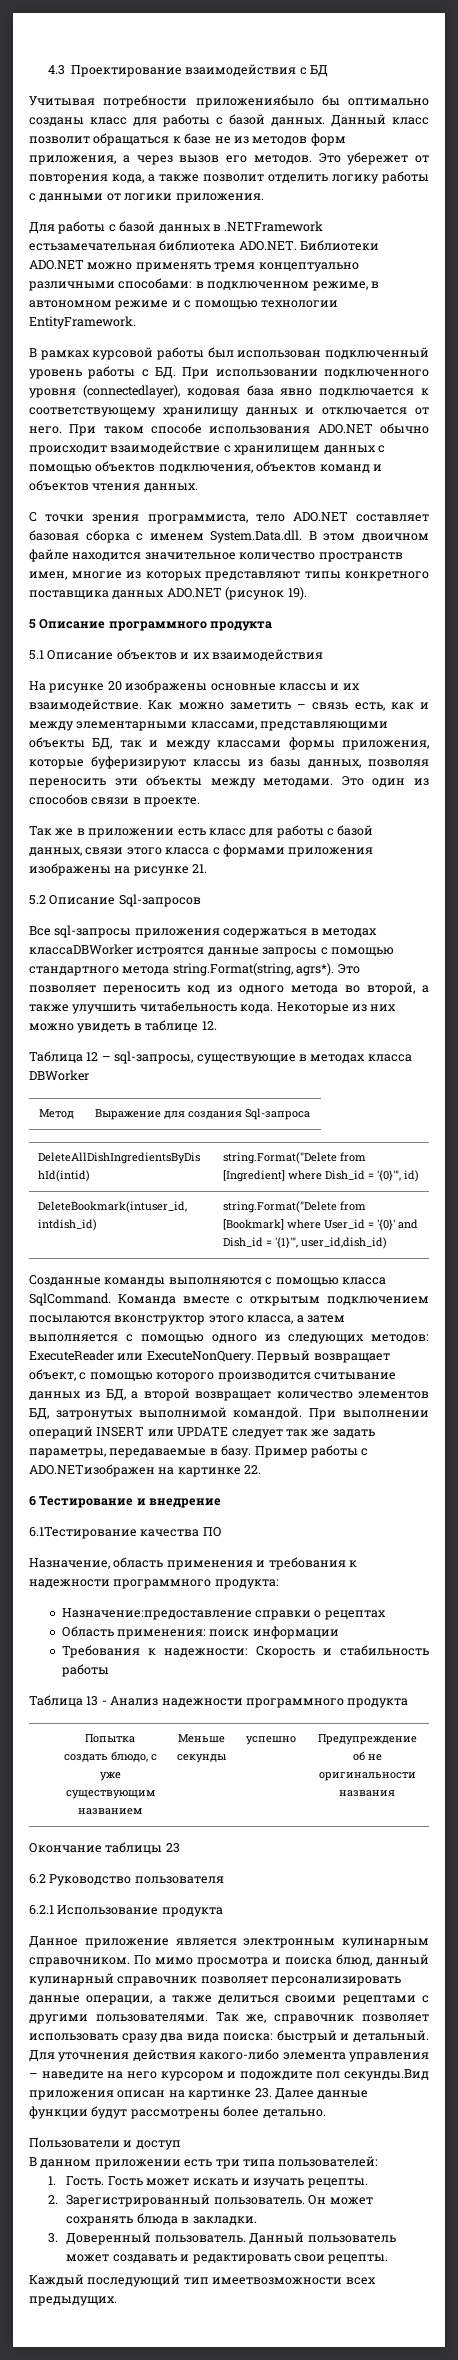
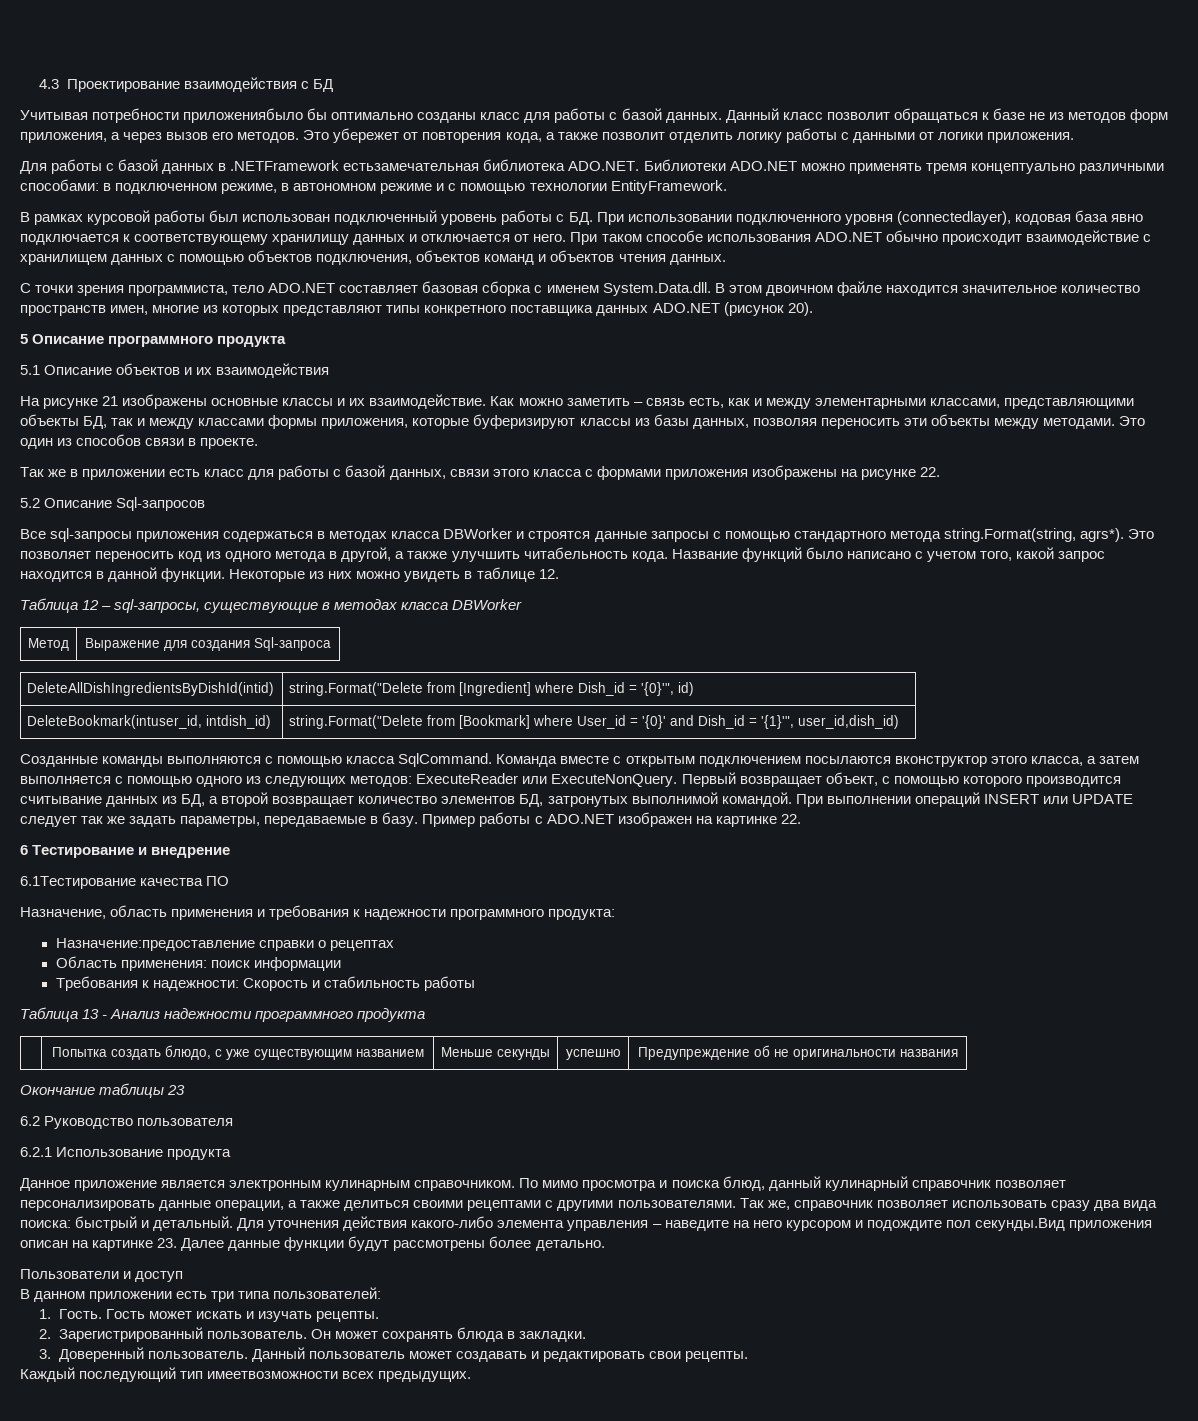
[287,587,307,600] 19). -> [787,302,813,316] 20).
[107,681,122,691] 20 -> [102,396,119,406] 21
[192,864,208,873] 21. -> [919,467,940,477] 22.
[29,944,205,957] классаDBWorker истроятся -> [391,528,591,542] класса DBWorker и строятся
[345,982,415,995] во второй, -> [329,547,392,562] в другой,
(274, 1008) none -> [671,547,1106,562] [20,567,226,582] Название функций было написано с учетом того, какой запрос находится в данной функции.
[29,1464,155,1477] ADO.NETизображен -> [546,812,692,827] ADO.NET изображен

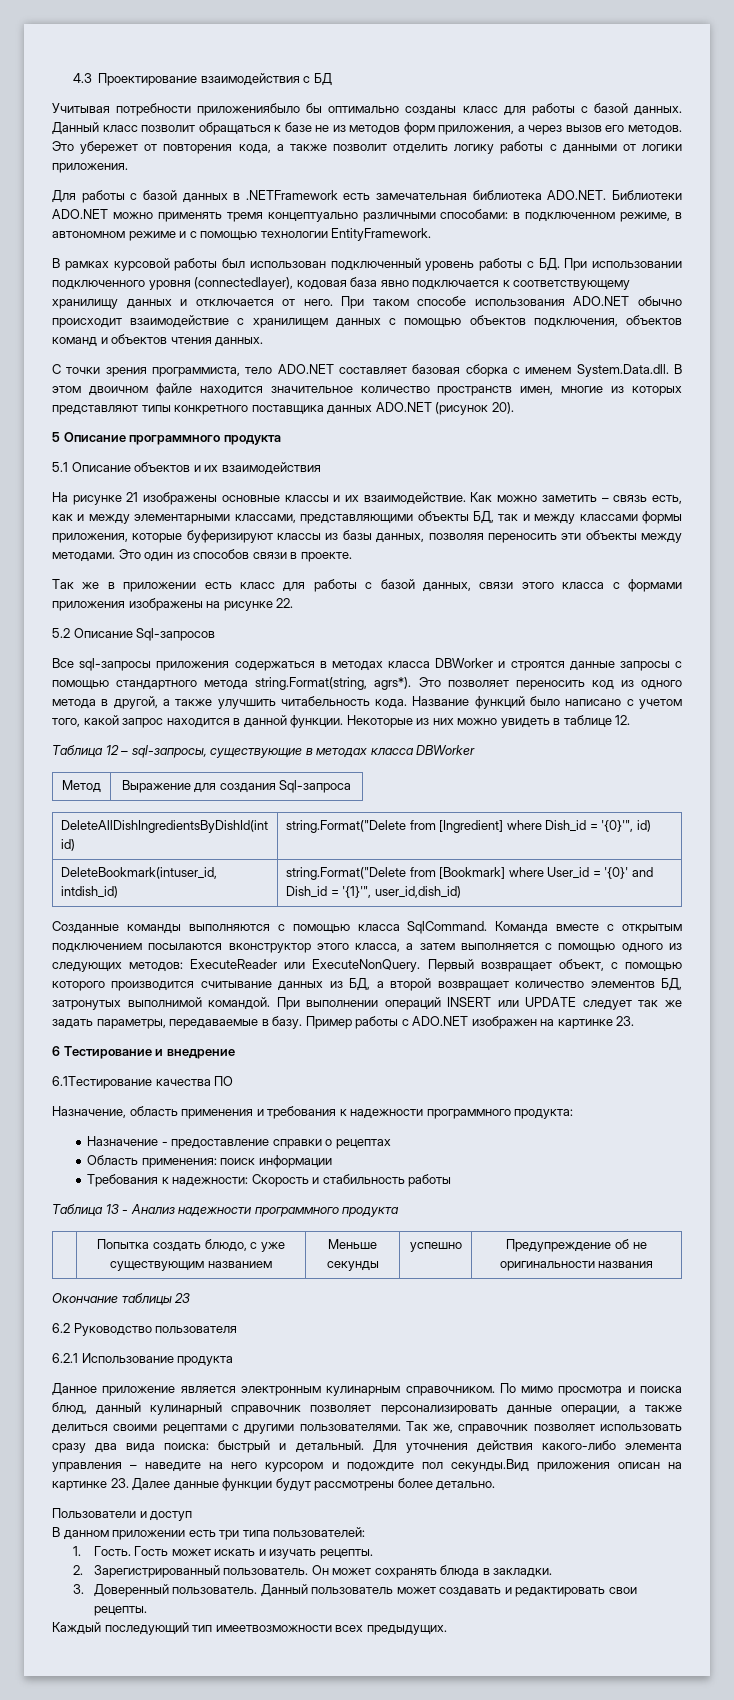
[343,163,480,171] естьзамечательная -> [343,193,468,200] есть замечательная
[780,814,801,824] 22. -> [616,1016,635,1026] 23.
[55,938,255,951] Назначение:предоставление -> [87,1136,270,1149] Назначение - предоставление

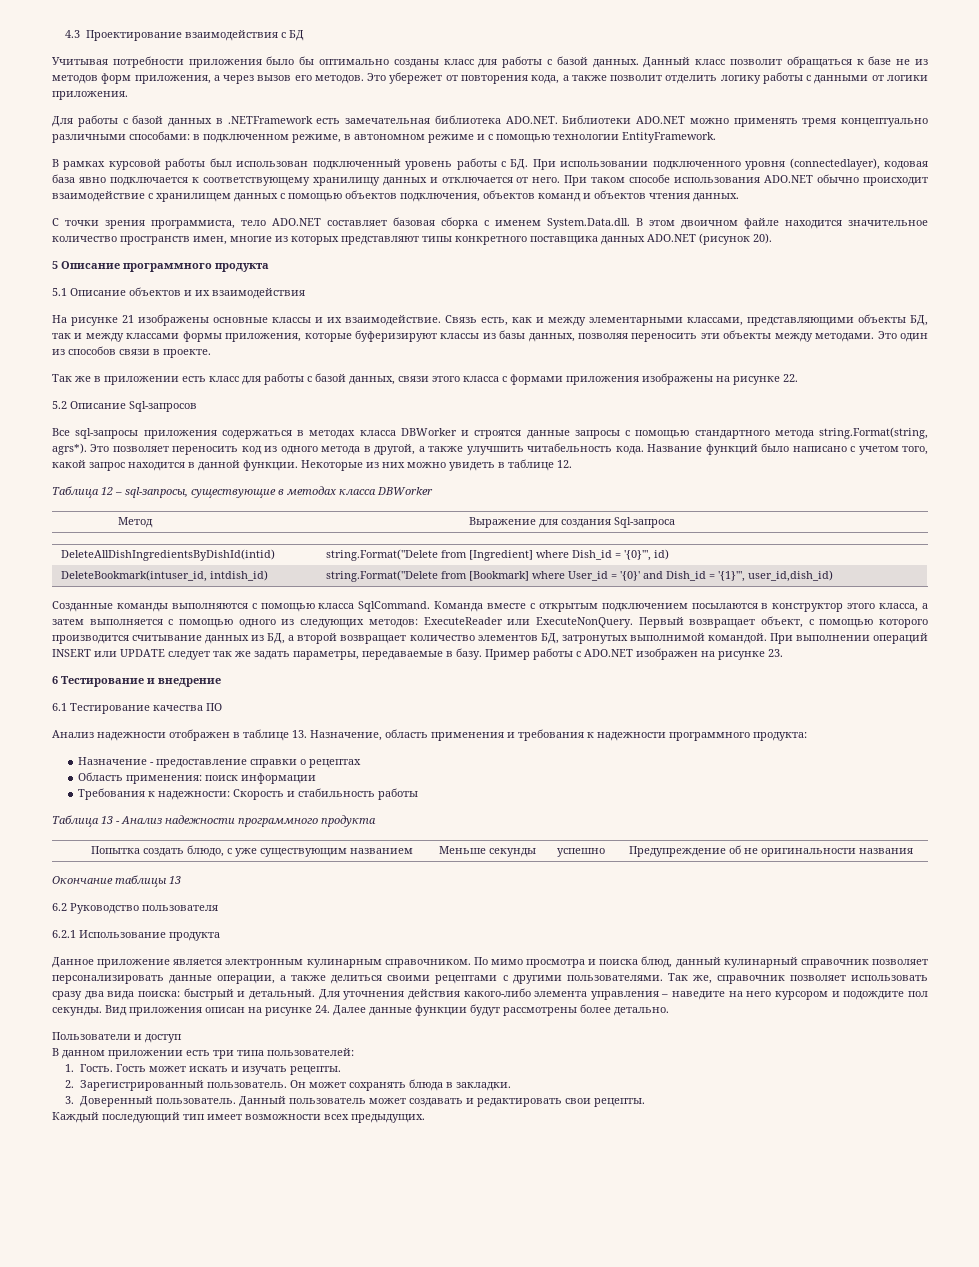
[197,103,301,116] приложениябыло -> [188,56,295,68] приложения было
[470,492,648,502] Как можно заметить – связь -> [445,315,477,323] Связь
[228,943,311,953] вконструктор -> [761,603,844,612] в конструктор
[557,1019,613,1029] картинке -> [718,651,765,660] рисунке
[52,1076,152,1089] 6.1Тестирование -> [52,703,150,714] 6.1 Тестирование
(234, 1081) none -> [52,729,307,741] Анализ надежности отображен в таблице 13.
[174,1293,191,1303] 23 -> [169,876,181,884] 13
[450,1459,529,1472] секунды.Вид -> [52,1005,127,1016] секунды. Вид
[52,1478,129,1491] картинке 23. -> [265,1005,330,1016] рисунке 24.
[215,1625,332,1632] имеетвозможности -> [207,1114,321,1120] имеет возможности

